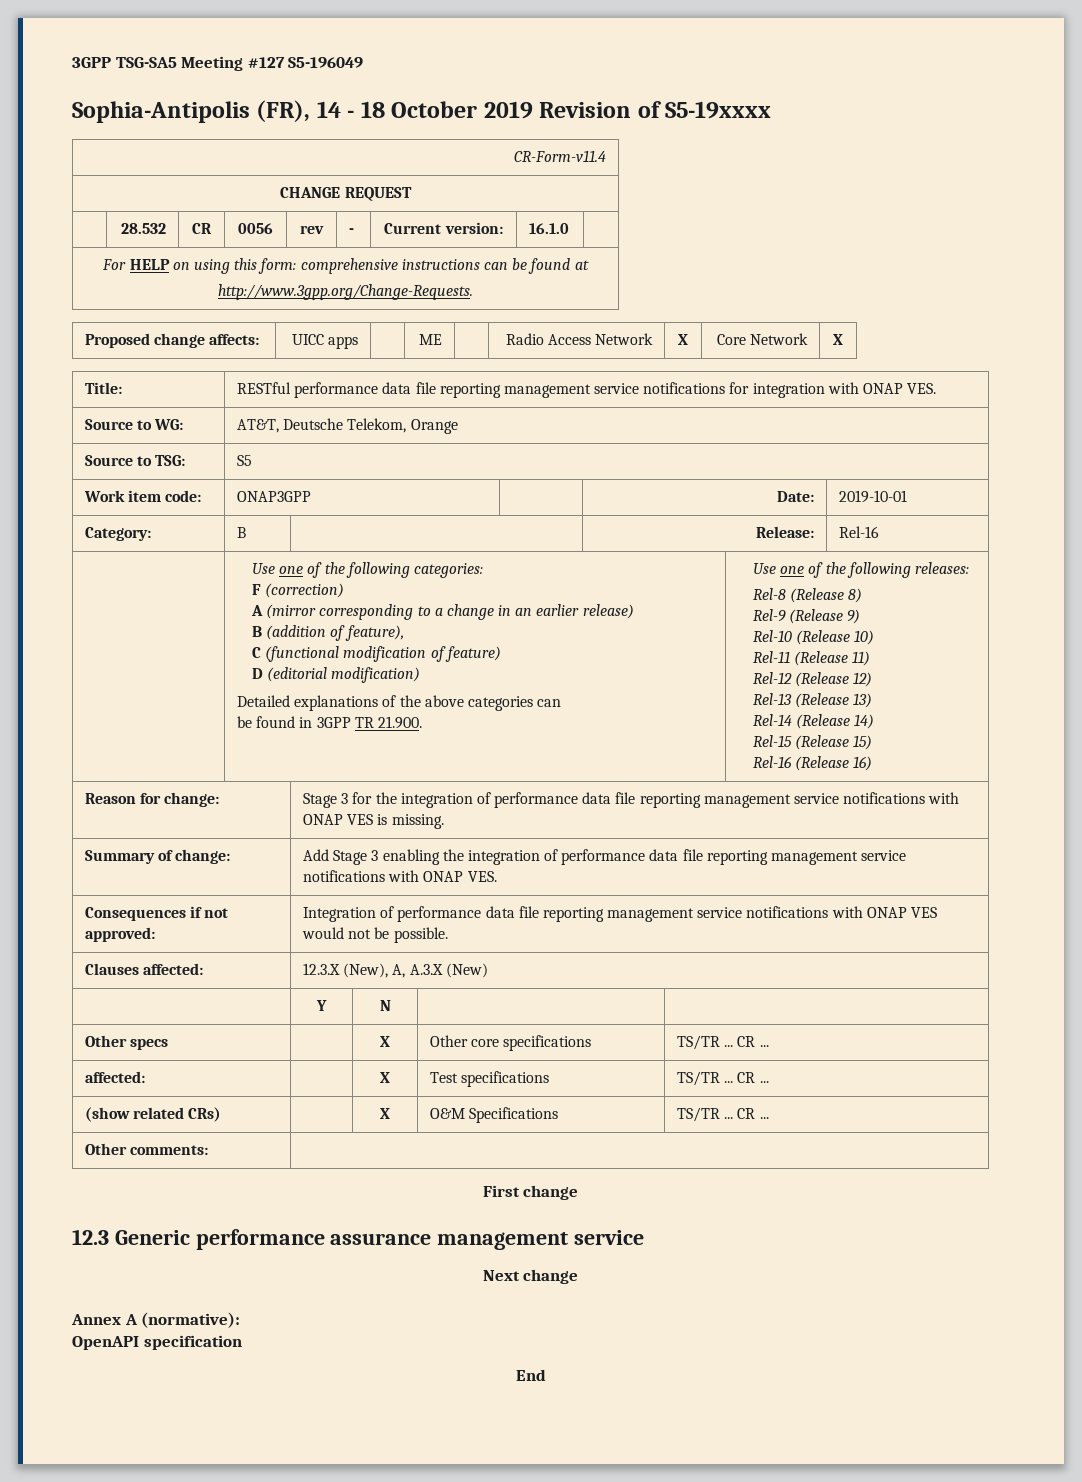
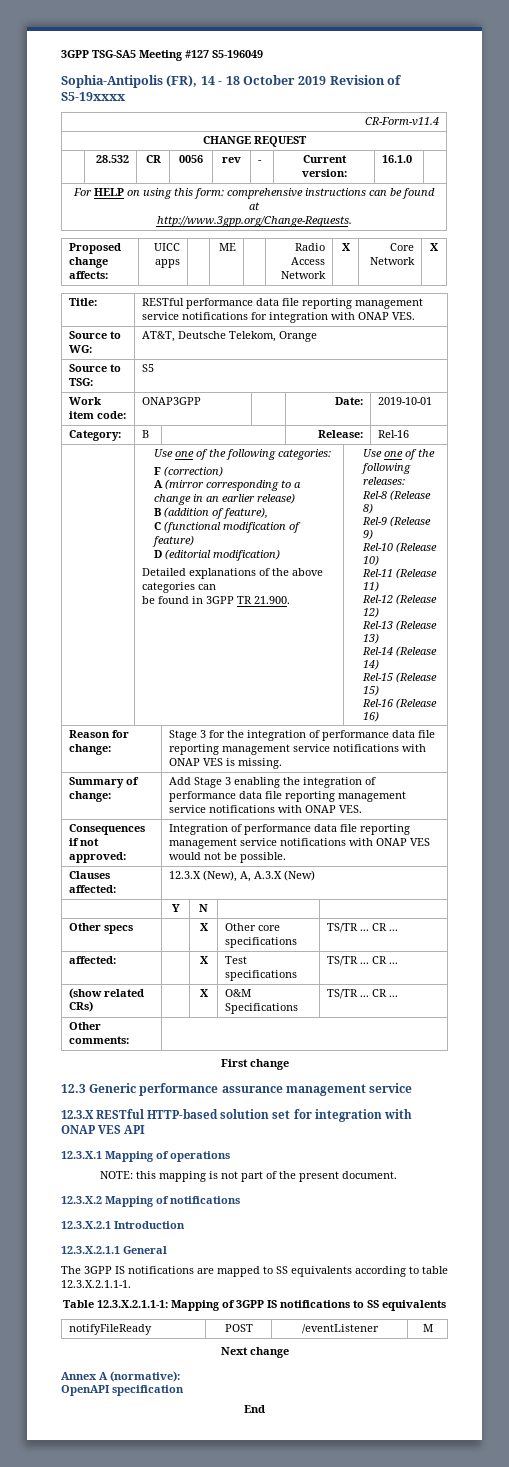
(645, 1237) none -> [61,1109,412,1122] [61,1125,146,1134] [61,1151,230,1162] [99,1171,397,1182] [61,1196,240,1207] [61,1221,185,1229] [61,1246,167,1254] [61,1266,448,1277] [61,1280,131,1288] [63,1300,446,1311] [69,1324,153,1335] [224,1324,253,1332] [301,1324,379,1334] [422,1324,433,1332] // 12.3.X RESTful HTTP-based solution set for integration with ONAP VES API // 12.3.X.1 Mapping of operations // NOTE: this mapping is not part of the present document. // 12.3.X.2 Mapping of notifications // 12.3.X.2.1 Introduction // 12.3.X.2.1.1 General // The 3GPP IS notifications are mapped to SS equivalents according to table 12.3.X.2.1.1-1. // Table 12.3.X.2.1.1-1: Mapping of 3GPP IS notifications to SS equivalents // notifyFileReady | POST | /eventListener | M

